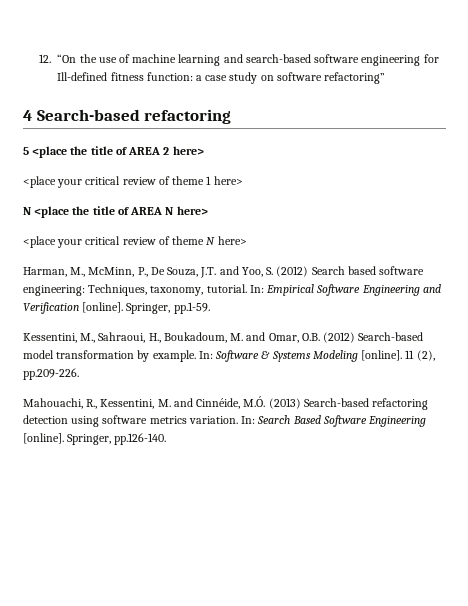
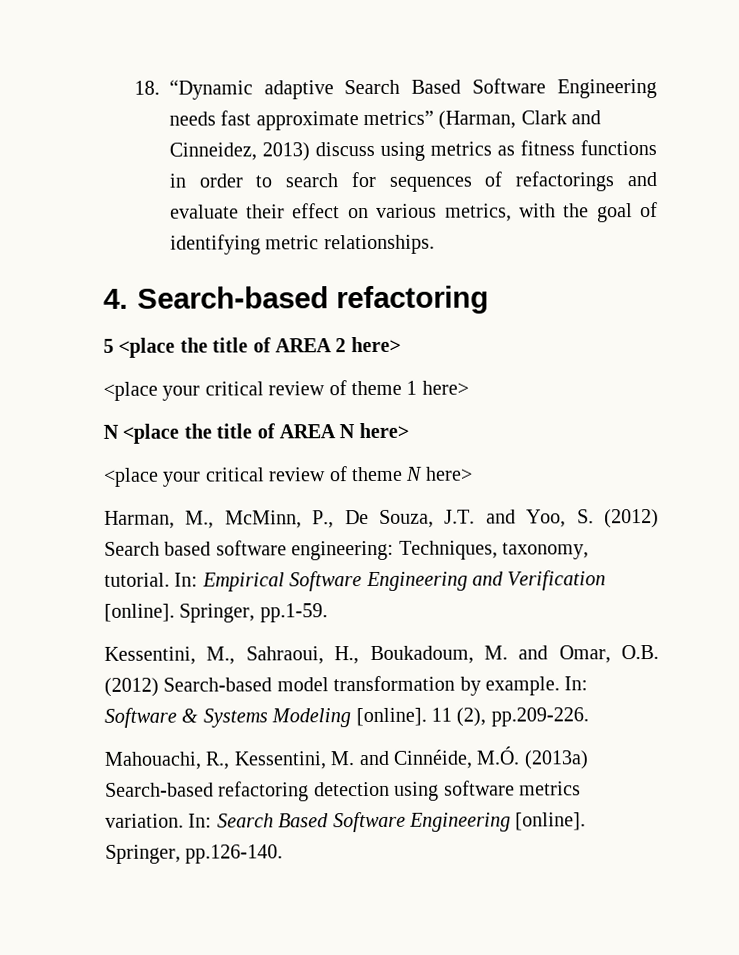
[39,54,439,66] [57,72,386,84] [23,110,32,121] 12. “On the use of machine learning and search-based software engineering for Ill-defined fitness function: a case study on software refactoring” // 4 -> [133,78,657,100] [168,110,602,131] [168,139,658,162] [168,171,658,192] [169,201,658,223] [169,234,435,255] [103,288,128,309] 18. “Dynamic adaptive Search Based Software Engineering needs fast approximate metrics” (Harman, Clark and Cinneidez, 2013) discuss using metrics as fitness functions in order to search for sequences of refactorings and evaluate their effect on various metrics, with the goal of identifying metric relationships. // 4.
[268,398,301,409] (2013) -> [523,750,589,770] (2013a)

